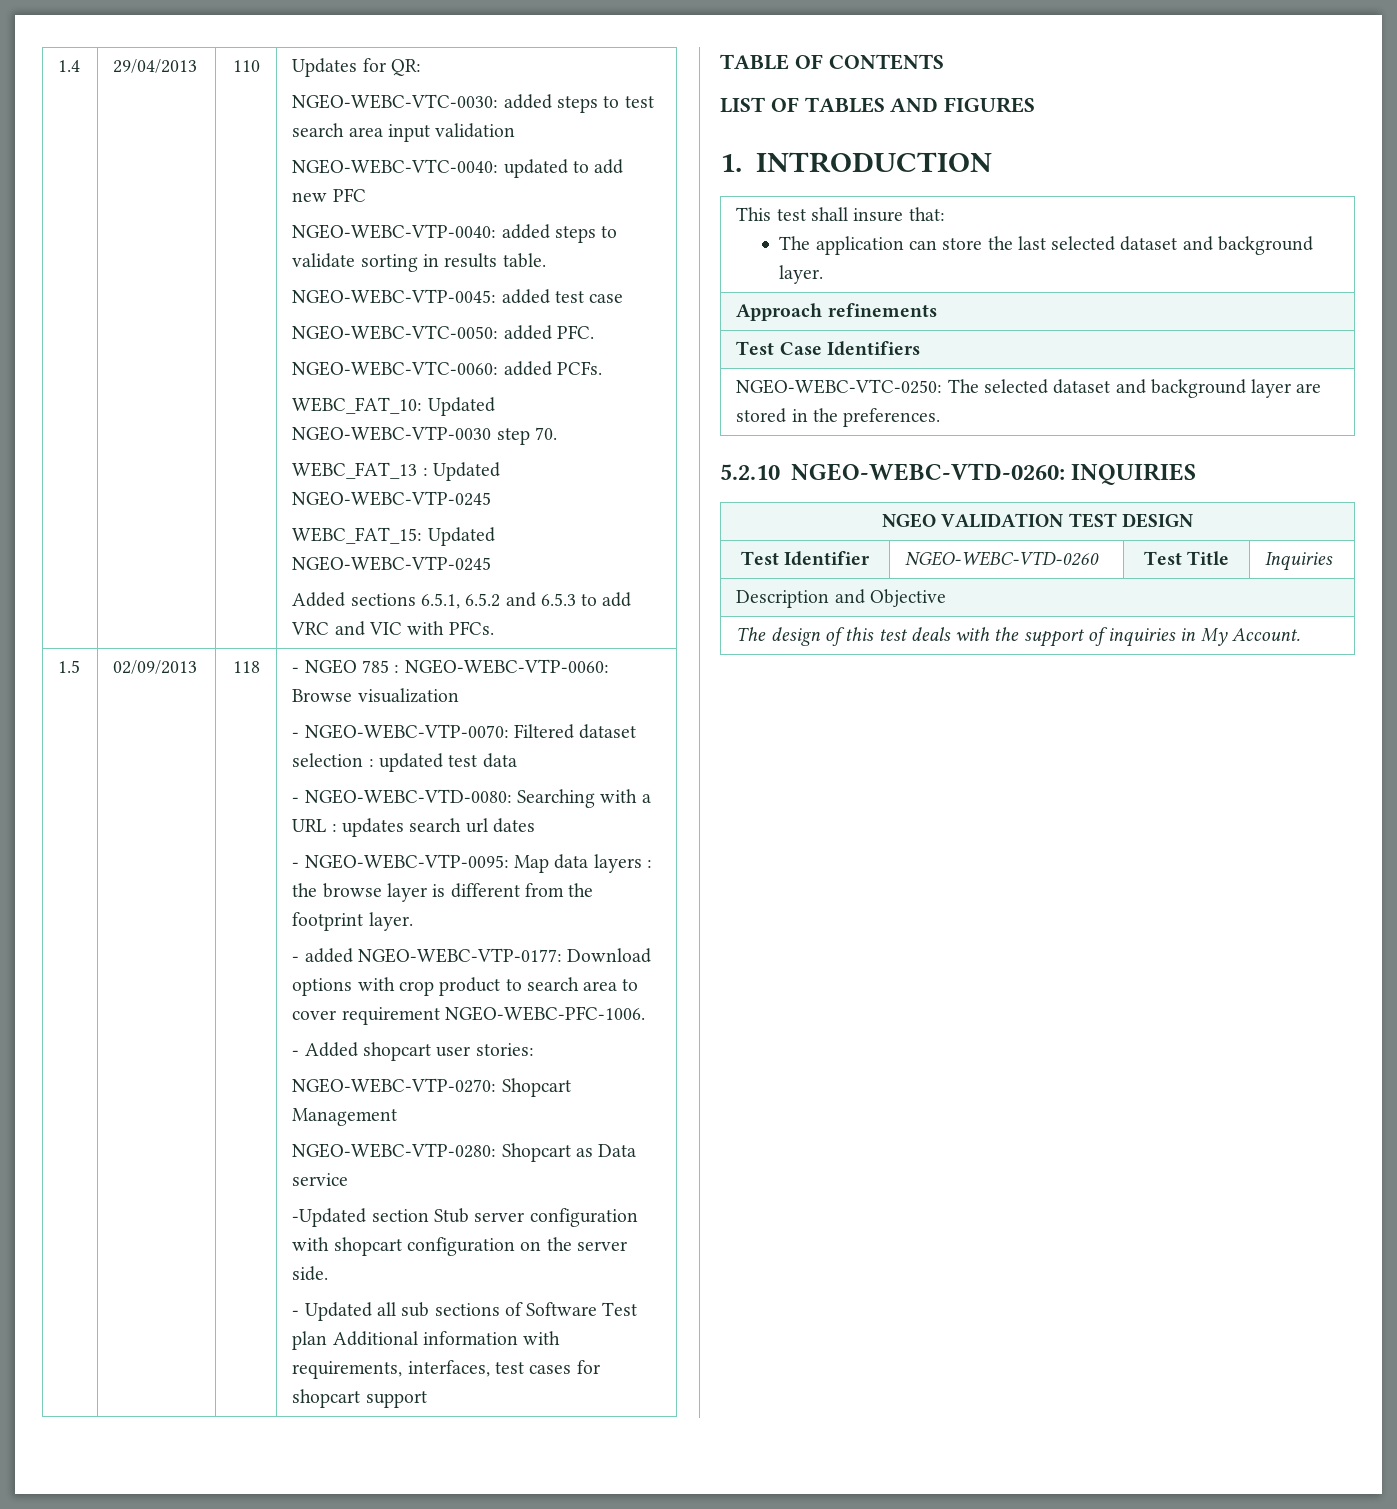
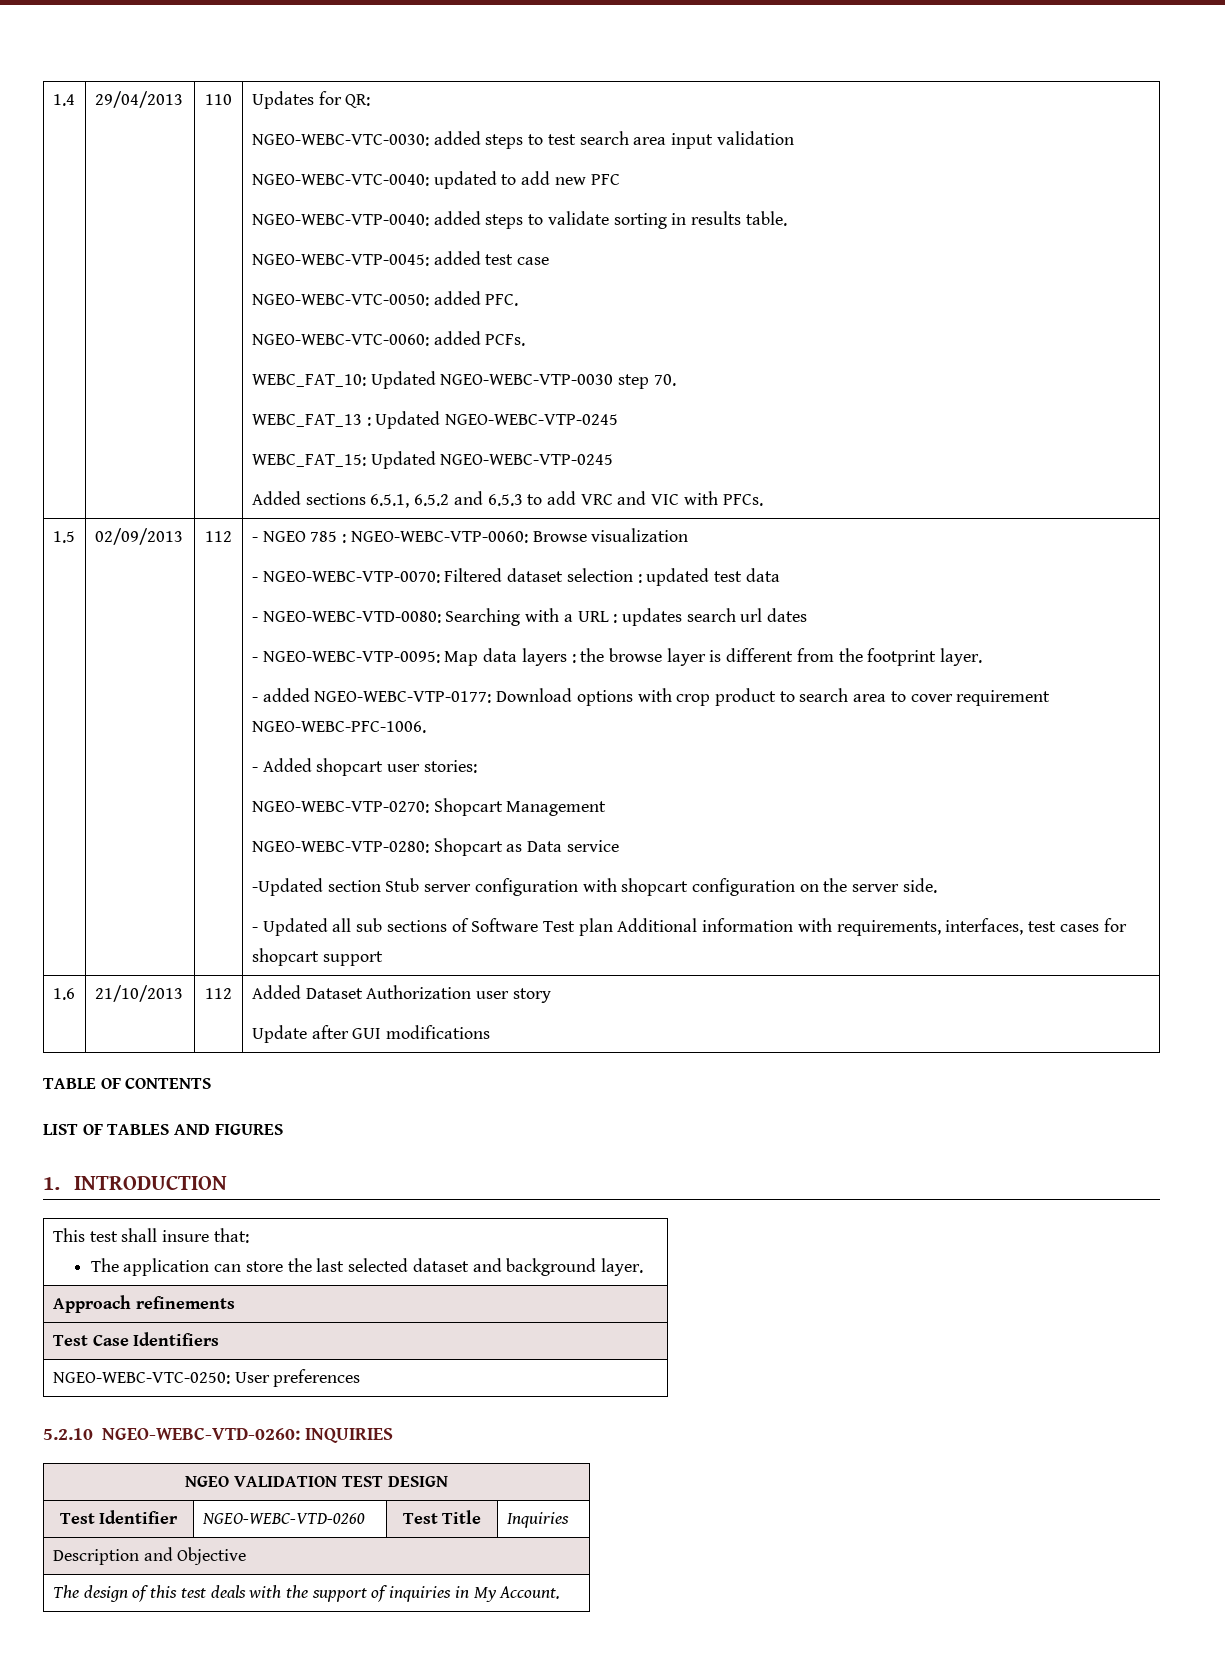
[232,661,260,673] 118 -> [205,531,232,542] 112
(427, 1399) none -> [52,988,75,1000] [94,985,183,1002] [205,988,232,999] [251,985,551,1003] [251,1025,491,1043] // 1.6 | 21/10/2013 | 112 | Added Dataset Authorization user story // Update after GUI modifications
[947,379,1322,398] [736,408,941,427] The selected dataset and background layer are stored in the preferences. -> [234,1369,361,1387] User preferences

